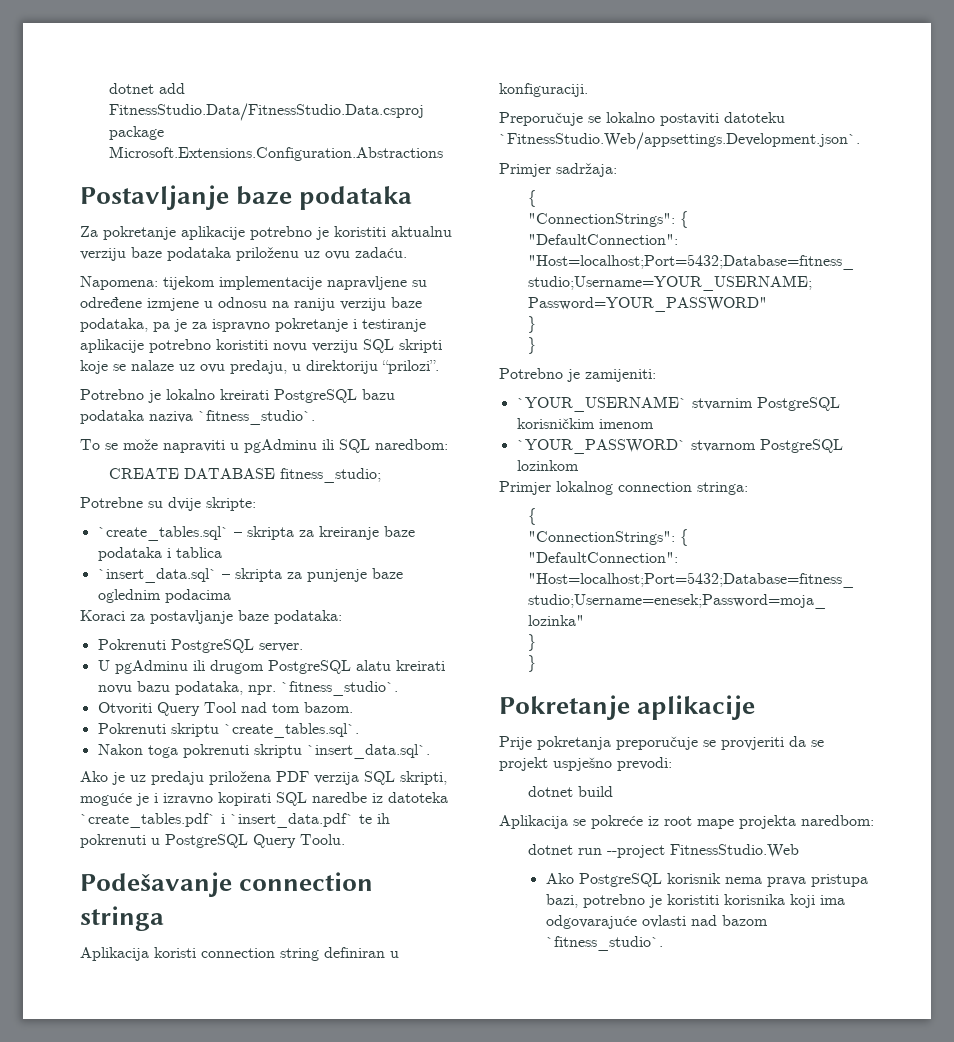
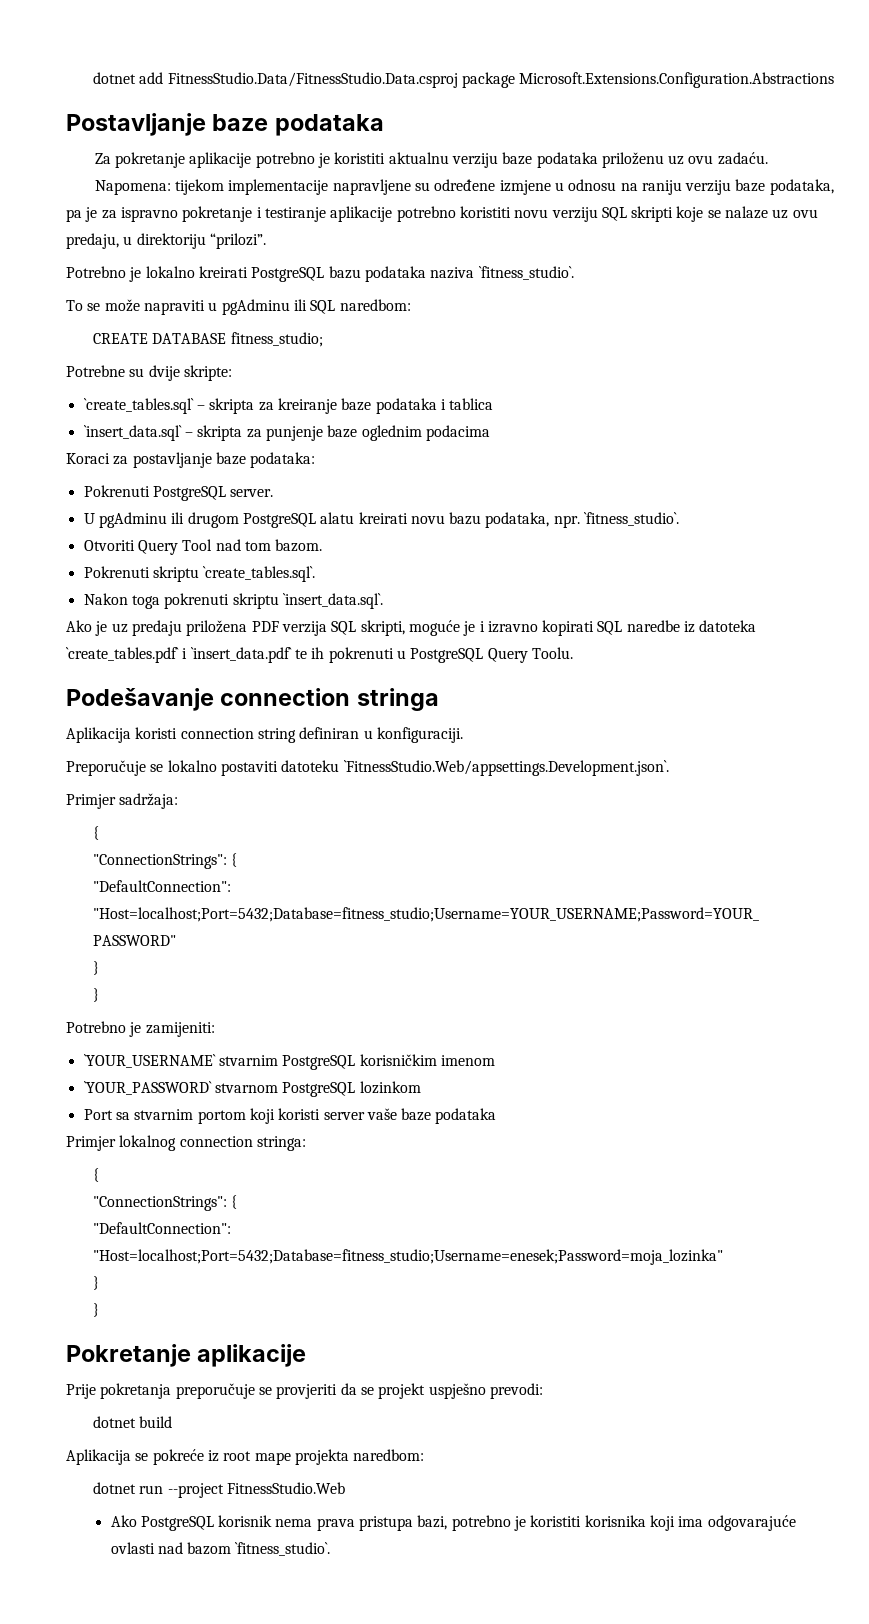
(579, 465) none -> [83,1108,497,1124] // Port sa stvarnim portom koji koristi server vaše baze podataka

